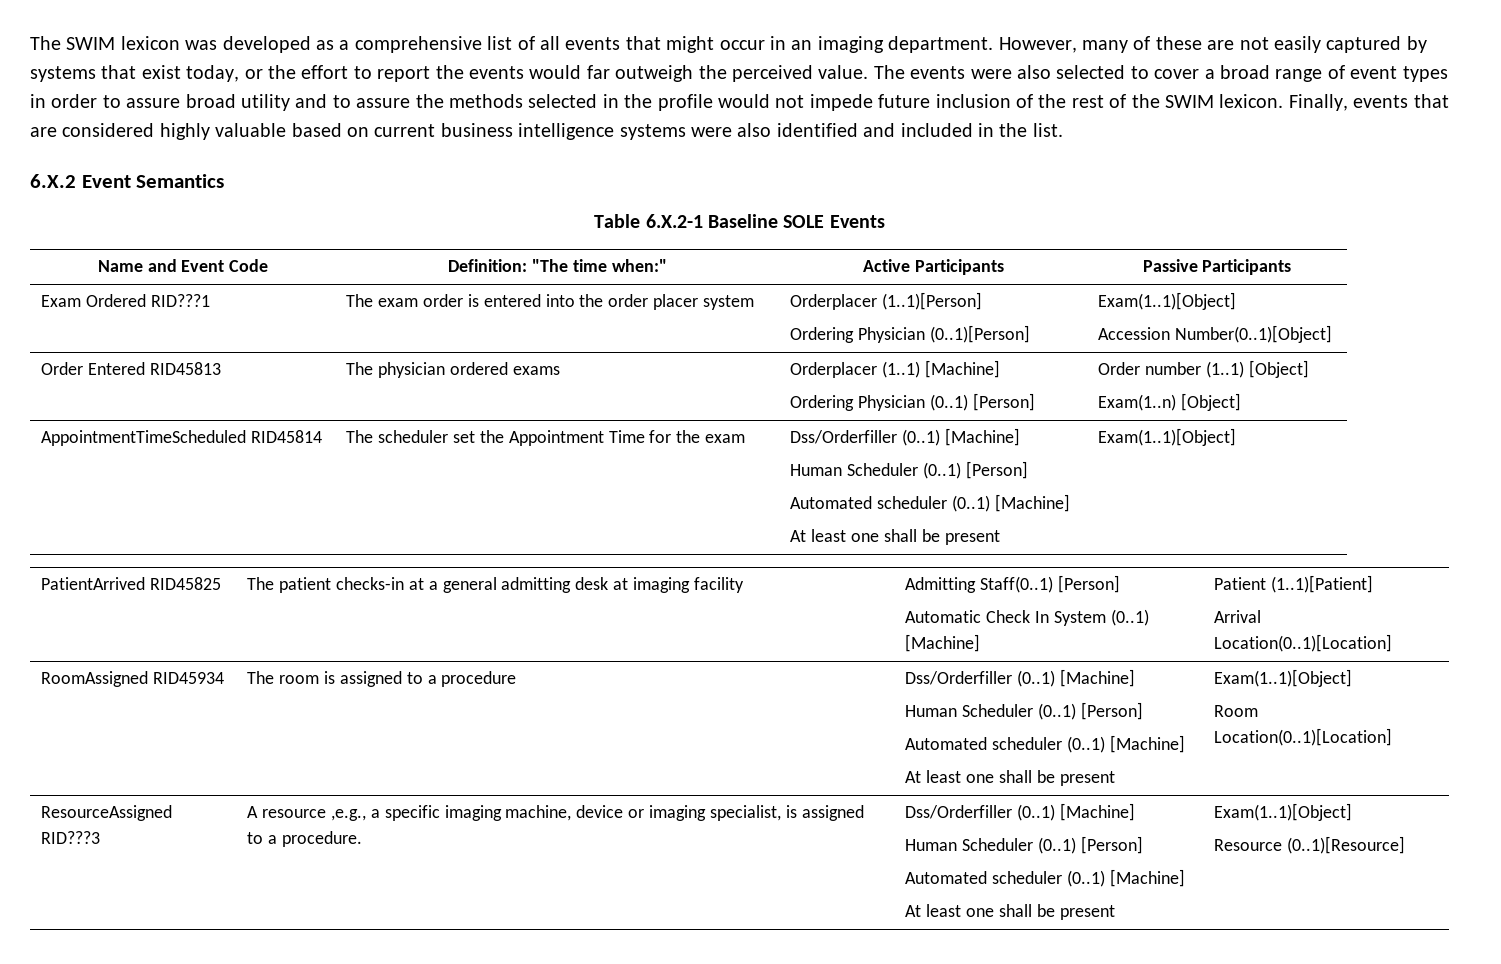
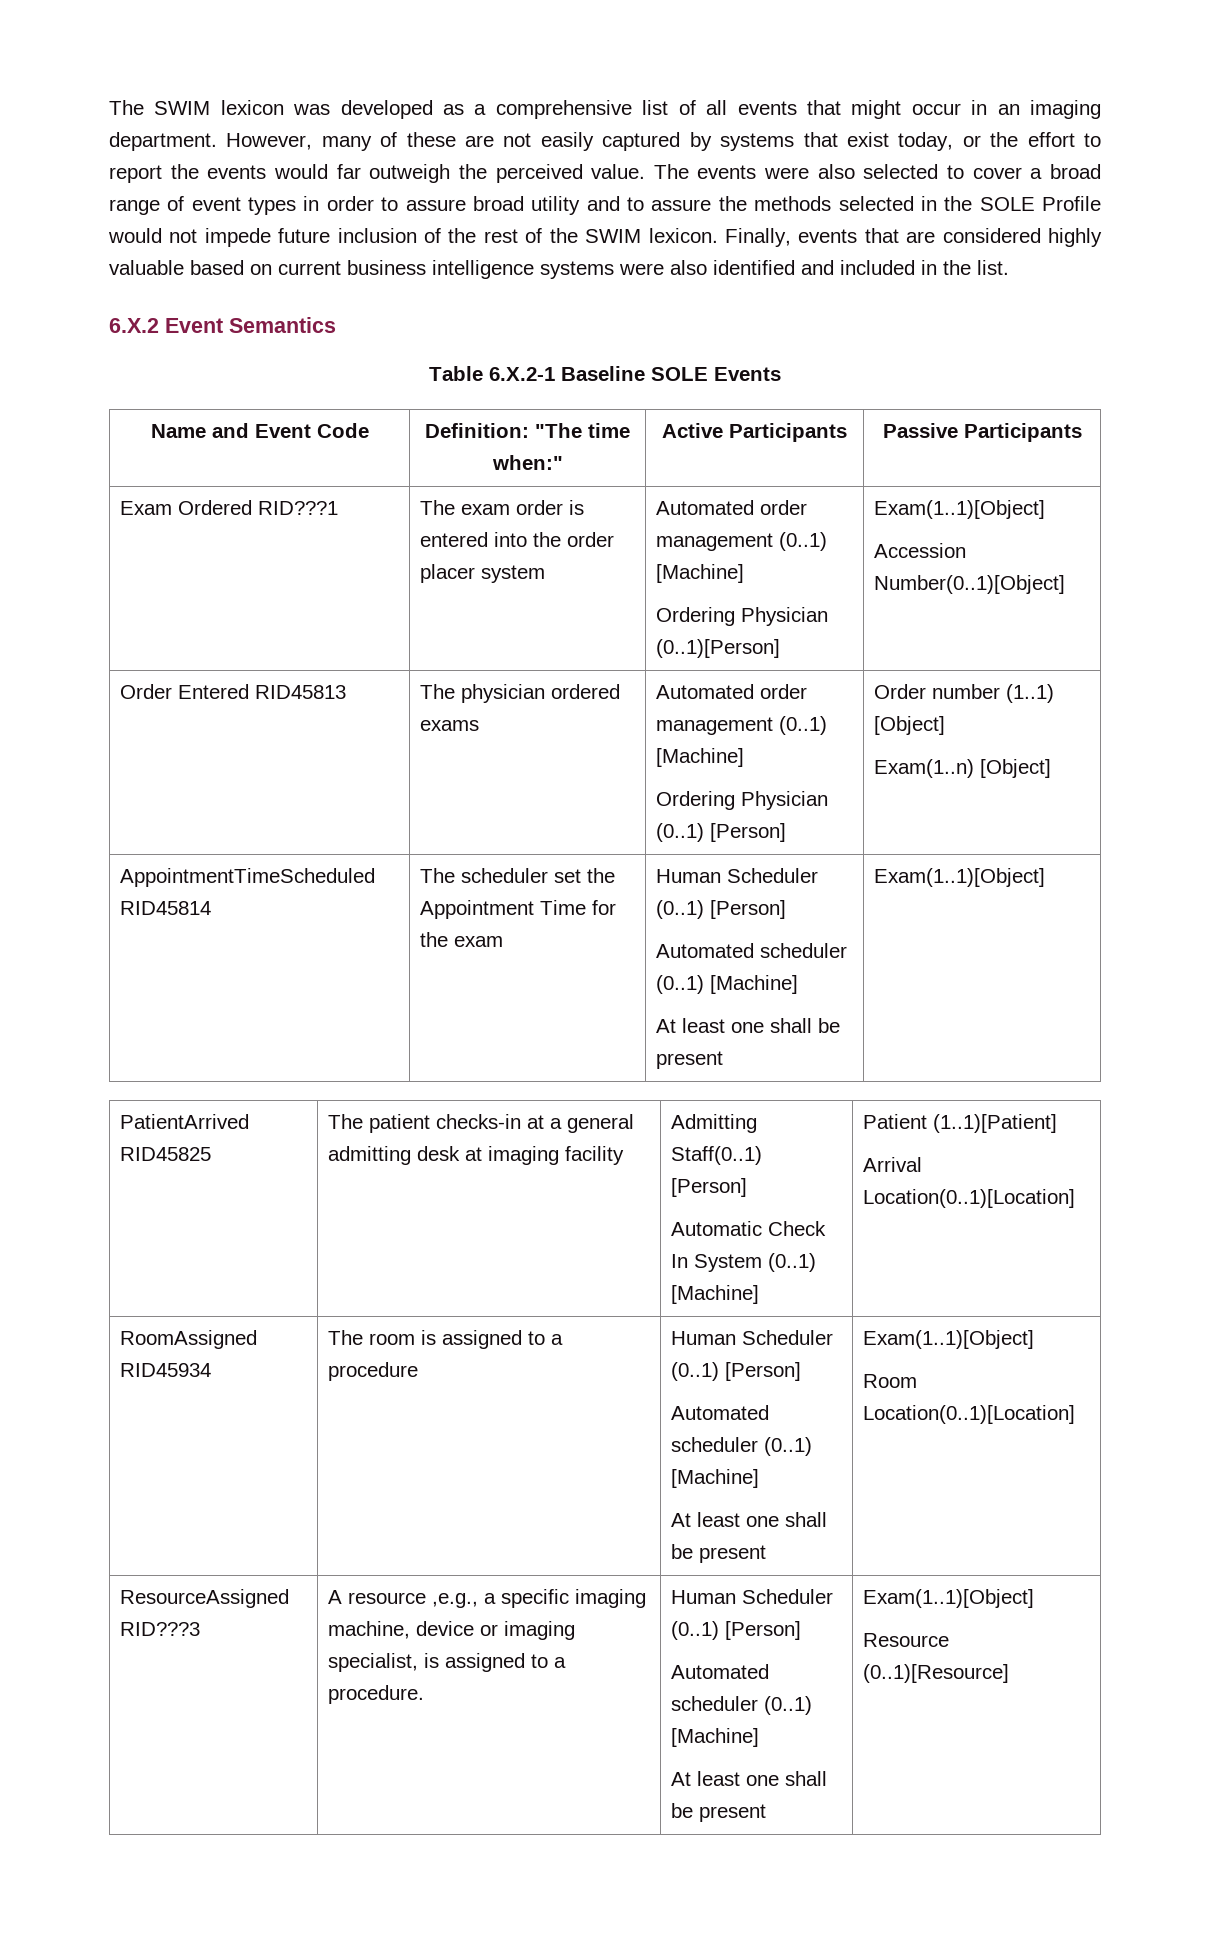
[657,94,713,111] profile -> [979,196,1101,211] SOLE Profile
[790,292,983,310] Orderplacer (1..1)[Person] -> [655,500,807,515] [655,532,827,551] [655,564,744,583] Automated order management (0..1) [Machine]
[790,361,921,378] Orderplacer (1..1) -> [655,684,807,699] [655,716,827,735] Automated order management (0..1)
[790,428,1020,446] Dss/Orderfiller (0..1) [Machine] // -> (503, 941) none
[905,669,1135,687] Dss/Orderfiller (0..1) [Machine] // -> (418, 1371) none
[905,803,1135,821] Dss/Orderfiller (0..1) [Machine] // -> (424, 1694) none

